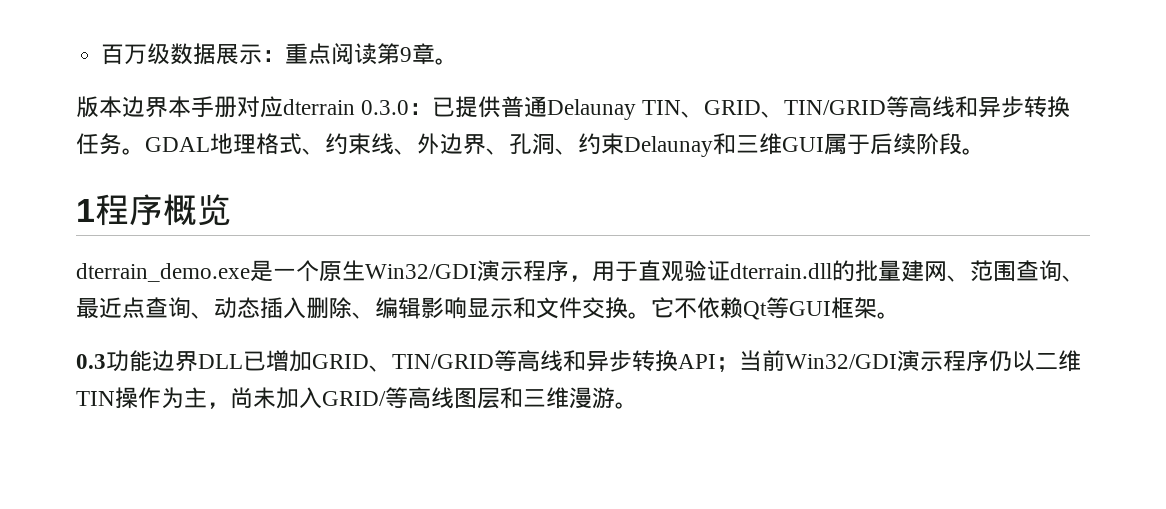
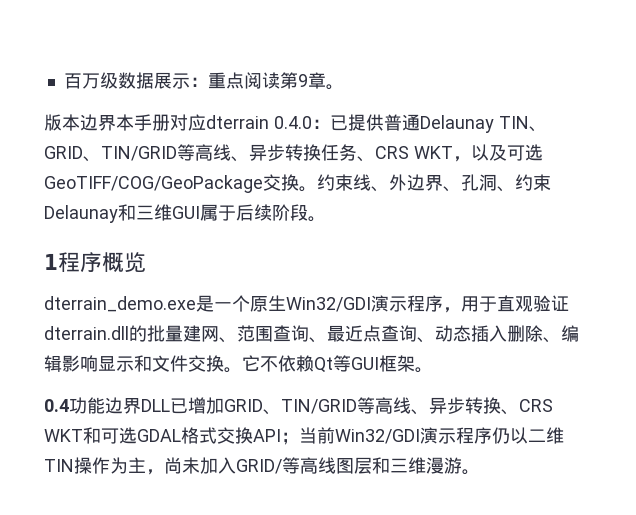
[361,100,410,115] 0.3.0 -> [273,116,312,129] 0.4.0
[955,96,979,118] 和 -> [231,156,249,162] 、
[122,133,325,155] 。GDAL地理格式、 -> [357,144,543,162] [44,174,317,193] 、CRS WKT，以及可选GeoTIFF/COG/GeoPackage交换。
[76,354,106,369] 0.3 -> [44,399,69,412] 0.4
[563,350,678,372] 和异步转换 -> [411,397,553,415] [44,427,253,444] 、异步转换、CRS WKT和可选GDAL格式交换

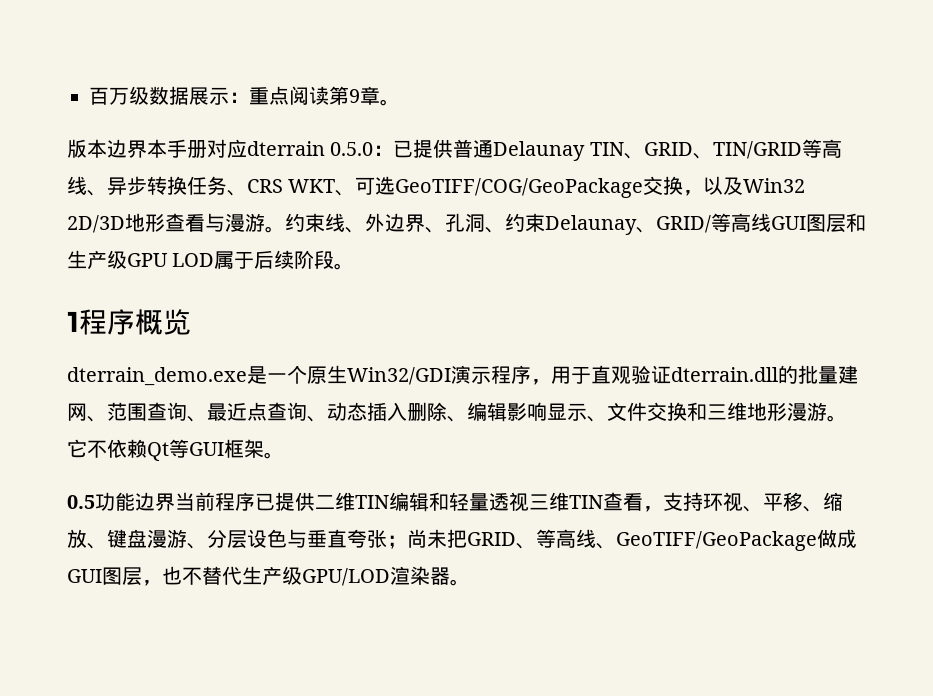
[273,116,312,129] 0.4.0 -> [330,142,374,156] 0.5.0
[452,144,507,162] ，以及 -> [335,190,356,196] 、
(299, 182) none -> [683,176,806,196] [67,213,265,233] ，以及Win32 2D/3D地形查看与漫游
[118,204,200,221] 和三维GUI -> [636,213,866,233] [67,250,215,269] 、GRID/等高线GUI图层和生产级GPU LOD
[134,355,152,372] 和 -> [587,416,607,422] 、
(224, 363) none -> [687,402,827,421] 和三维地形漫游
[44,399,69,412] 0.4 -> [67,495,95,509] 0.5
[141,397,553,415] [44,427,564,445] [44,457,462,475] DLL已增加GRID、TIN/GRID等高线、异步转换、CRS WKT和可选GDAL格式交换API；当前Win32/GDI演示程序仍以二维TIN操作为主，尚未加入GRID/等高线图层和三维漫游 -> [175,492,843,512] [67,529,857,551] [67,566,450,586] 当前程序已提供二维TIN编辑和轻量透视三维TIN查看，支持环视、平移、缩放、键盘漫游、分层设色与垂直夸张；尚未把GRID、等高线、GeoTIFF/GeoPackage做成GUI图层，也不替代生产级GPU/LOD渲染器

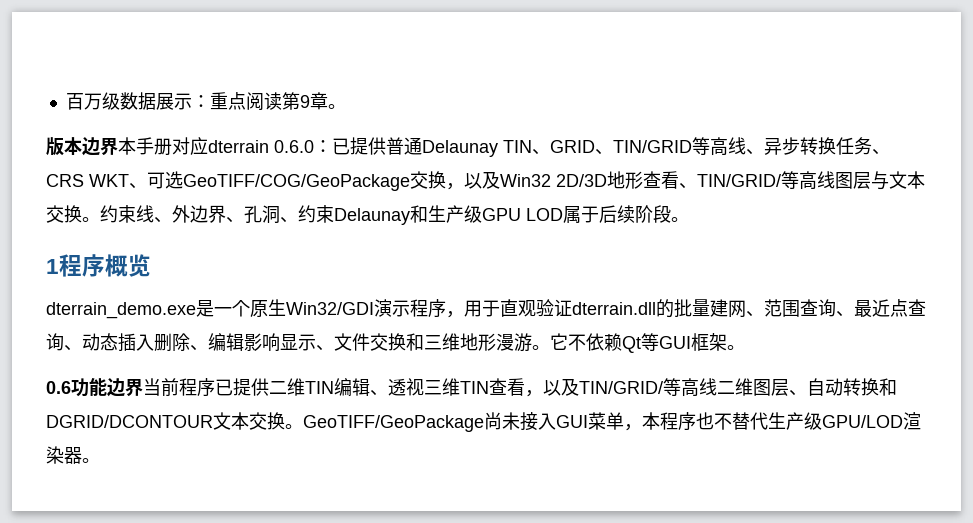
[330,142,374,156] 0.5.0 -> [274,140,314,153] 0.6.0
[205,213,265,232] 与漫游 -> [679,171,925,190] [46,205,82,223] 、TIN/GRID/等高线图层与文本交换
[636,213,846,233] 、GRID/等高线GUI图层 -> (410, 216) none
[67,495,95,509] 0.5 -> [46,381,71,394] 0.6
[429,492,489,511] 和轻量 -> [370,390,388,396] 、
[663,492,843,512] [67,529,857,551] [67,567,162,586] 支持环视、平移、缩放、键盘漫游、分层设色与垂直夸张；尚未把GRID、等高线、GeoTIFF/GeoPackage做成GUI图层， -> [543,378,897,397] [46,412,696,432] 以及TIN/GRID/等高线二维图层、自动转换和DGRID/DCONTOUR文本交换。GeoTIFF/GeoPackage尚未接入GUI菜单，本程序

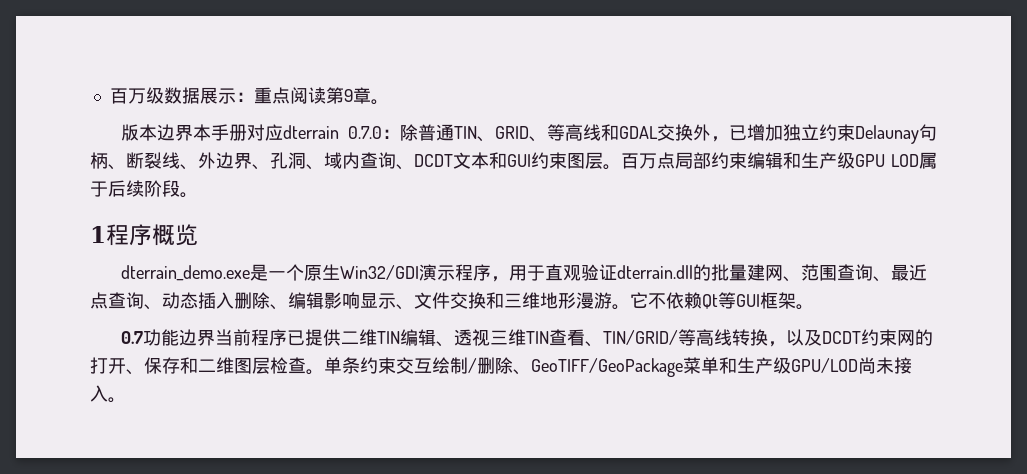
[274,137,890,157] [46,171,925,191] [46,205,136,223] 0.6.0：已提供普通Delaunay TIN、GRID、TIN/GRID等高线、异步转换任务、CRS WKT、可选GeoTIFF/COG/GeoPackage交换，以及Win32 2D/3D地形查看、TIN/GRID/等高线图层与文本交换。约束 -> [348,124,937,144] [90,152,162,170] 0.7.0：除普通TIN、GRID、等高线和GDAL交换外，已增加独立约束Delaunay句柄、断裂
[298,205,410,225] 约束Delaunay -> [324,152,783,170] 域内查询、DCDT文本和GUI约束图层。百万点局部约束编辑
[46,381,71,394] 0.6 -> [121,331,144,344] 0.7
[525,378,897,397] [46,412,921,432] [46,446,82,464] ，以及TIN/GRID/等高线二维图层、自动转换和DGRID/DCONTOUR文本交换。GeoTIFF/GeoPackage尚未接入GUI菜单，本程序也不替代生产级GPU/LOD渲染器 -> [585,329,934,347] [90,357,912,377] [90,385,108,402] 、TIN/GRID/等高线转换，以及DCDT约束网的打开、保存和二维图层检查。单条约束交互绘制/删除、GeoTIFF/GeoPackage菜单和生产级GPU/LOD尚未接入

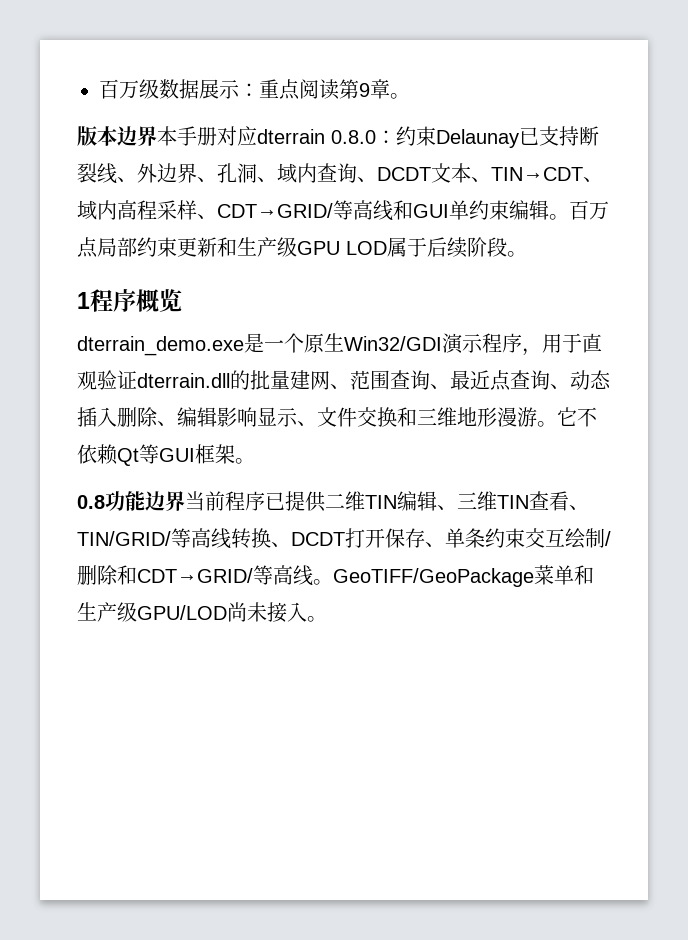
[348,124,819,142] 0.7.0：除普通TIN、GRID、等高线和GDAL交换外，已增加独立 -> [331,130,396,144] 0.8.0：
[919,124,937,141] [90,152,126,170] 句柄、 -> [519,126,579,146] 已支持
[489,152,603,169] 和GUI约束图层 -> [471,167,603,182] [77,200,549,221] 、TIN→CDT、域内高程采样、CDT→GRID/等高线和GUI单约束编辑
[747,152,783,169] 编辑 -> [177,237,217,257] 更新
[121,331,144,344] 0.7 -> [77,495,105,509] 0.8
[454,329,491,346] 透视 -> (457, 507) none
[768,329,934,347] [90,357,324,375] ，以及DCDT约束网的打开、保存和二维图层检查。 -> [271,528,445,548] 、DCDT打开保存、
[513,369,531,375] 、 -> [117,565,333,586] 和CDT→GRID/等高线。

